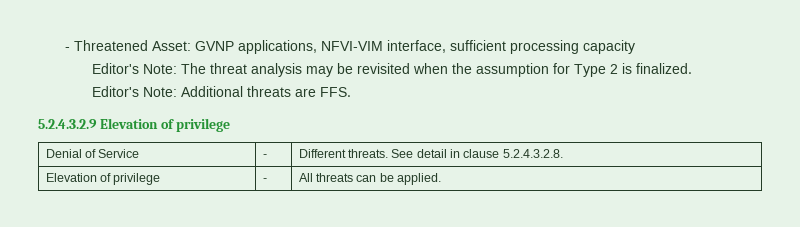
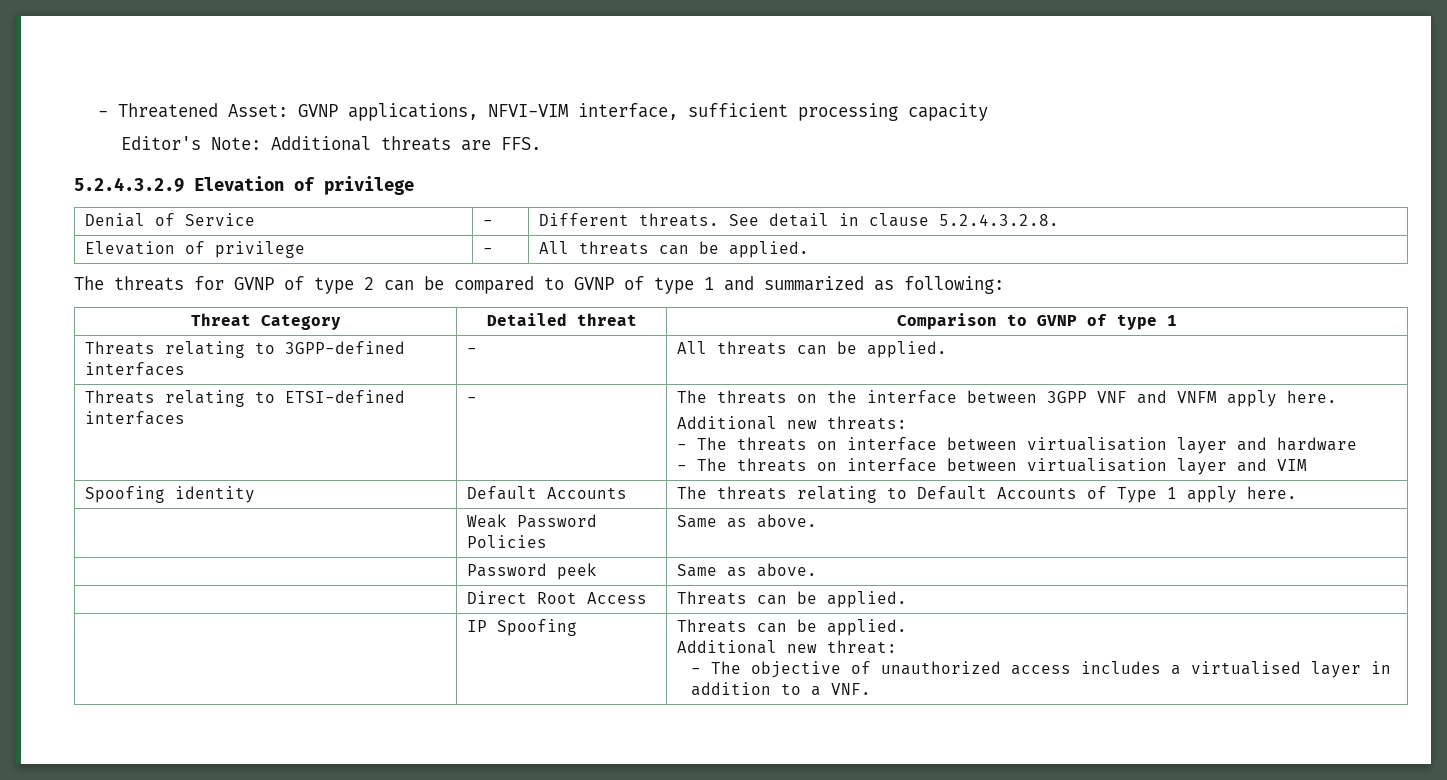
[91,63,692,77] // Editor's Note: The threat analysis may be revisited when the assumption for Type 2 is finalized. -> (988, 112) none
(442, 179) none -> [74,276,1004,294] [190,313,341,330] [486,313,637,326] [896,313,1177,330] [85,341,406,358] [85,362,186,376] [467,348,478,354] [677,341,948,358] [85,390,406,407] [85,411,186,425] [467,397,478,403] [677,390,1338,407] [677,416,908,430] [677,437,1358,454] [677,458,1308,475] [85,486,256,503] [467,486,628,500] [677,486,1298,503] [467,514,598,528] [467,535,548,548] [677,514,818,528] [467,563,598,580] [677,563,818,577] [467,591,648,604] [677,591,908,608] [467,619,578,636] [677,619,908,636] [677,640,898,654] [691,661,1392,678] [691,682,872,696] // The threats for GVNP of type 2 can be compared to GVNP of type 1 and summarized as following: // Threat Category | Detailed threat | Comparison to GVNP of type 1 // Threats relating to 3GPP-defined interfaces | - | All threats can be applied. // Threats relating to ETSI-defined interfaces | - | The threats on the interface between 3GPP VNF and VNFM apply here. // Additional new threats: // - The threats on interface between virtualisation layer and hardware // - The threats on interface between virtualisation layer and VIM // Spoofing identity | Default Accounts | The threats relating to Default Accounts of Type 1 apply here. // | Weak Password Policies | Same as above. // | Password peek | Same as above. // | Direct Root Access | Threats can be applied. // | IP Spoofing | Threats can be applied. // Additional new threat: // - The objective of unauthorized access includes a virtualised layer in addition to a VNF.

